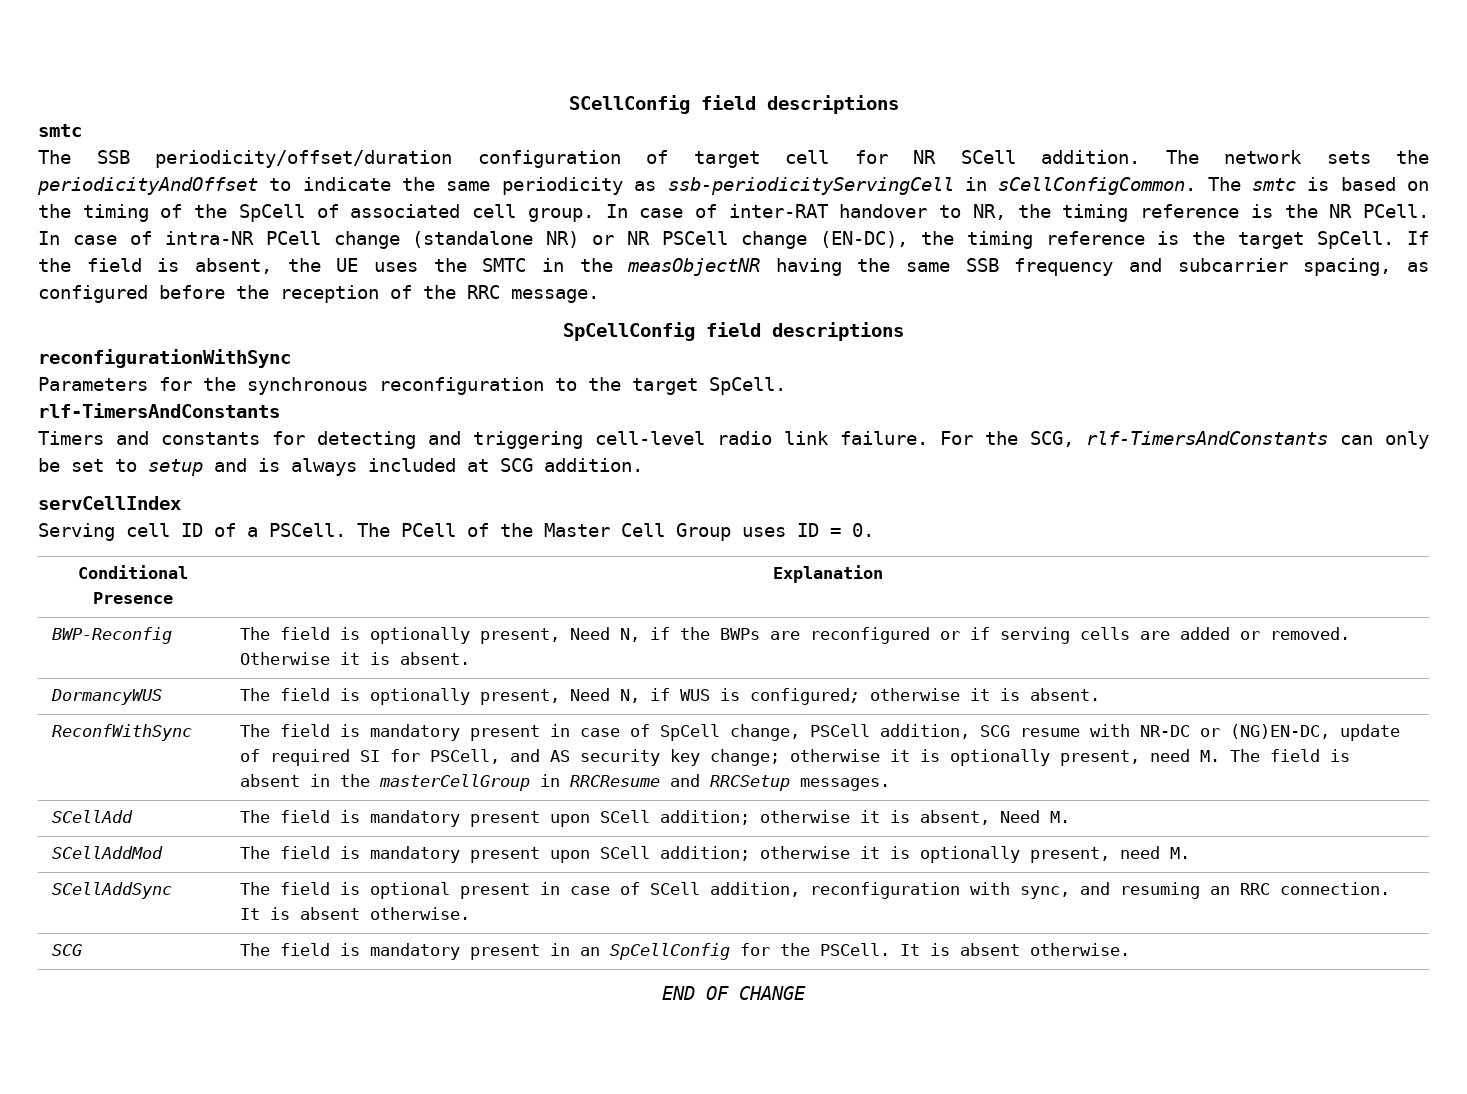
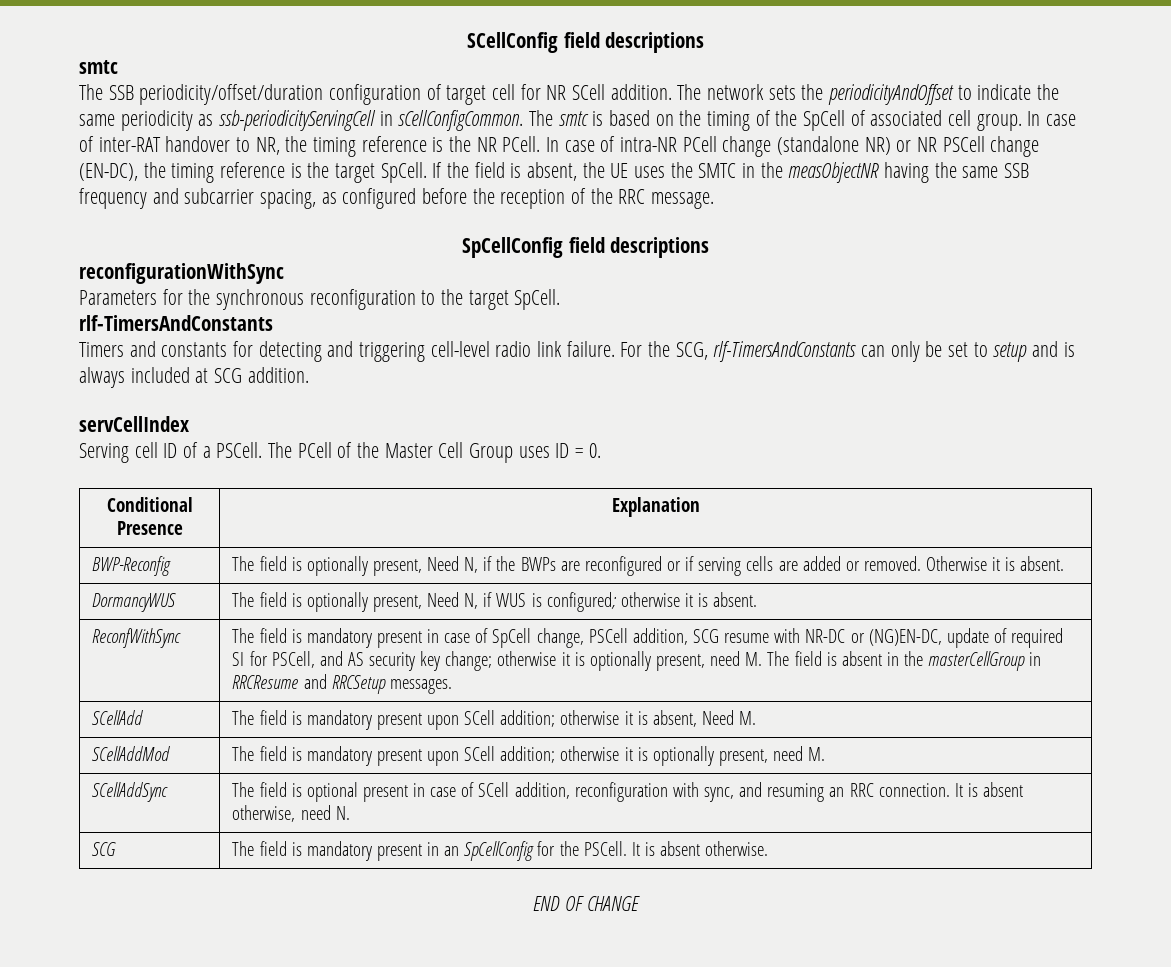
[369,907,470,920] otherwise. -> [232,805,350,822] otherwise, need N.

